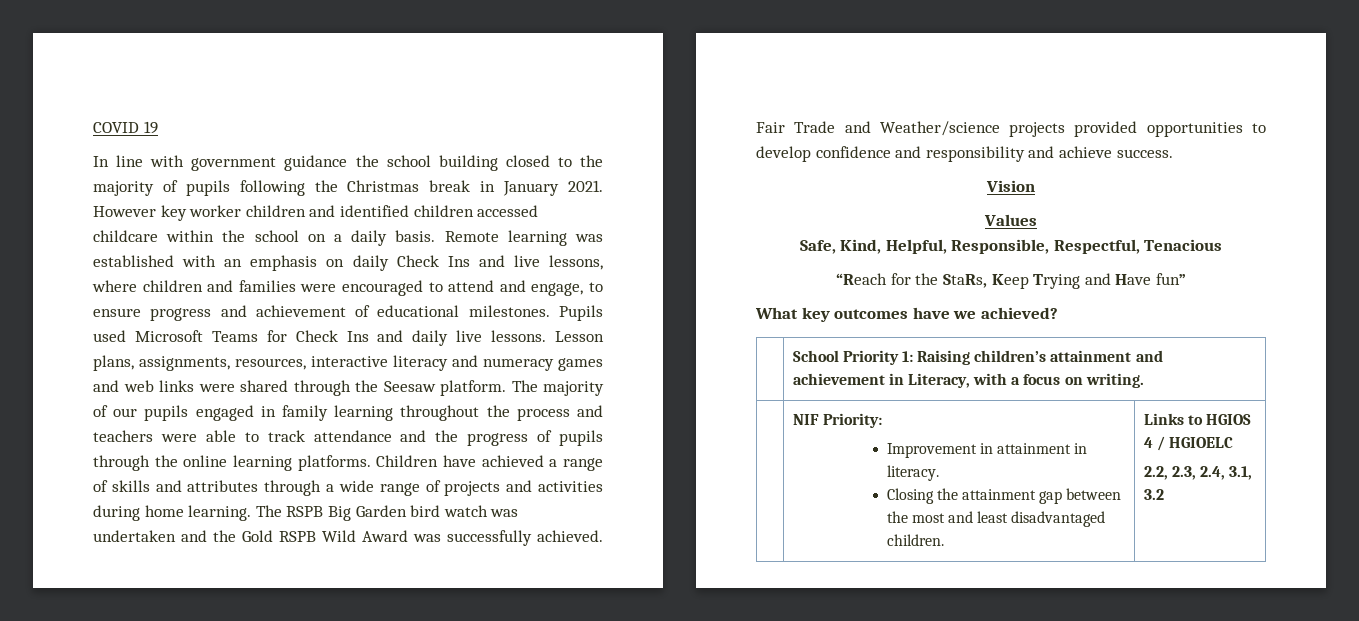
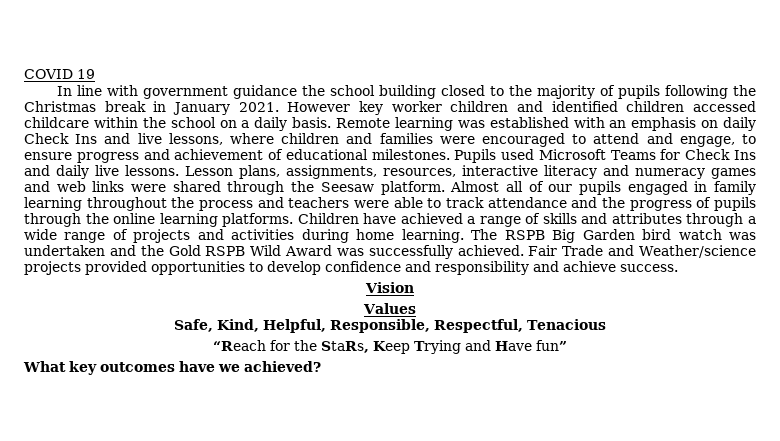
[511,380,604,396] The majority -> [450,181,523,192] Almost all
[792,350,1163,365] [792,373,1144,388] [792,413,882,428] [886,443,1088,458] [886,465,939,481] [886,488,1122,504] [886,511,1106,527] [886,534,944,546] [1143,413,1251,425] [1143,436,1233,451] [1143,466,1253,480] [1143,489,1164,500] // | School Priority 1: Raising children’s attainment and achievement in Literacy, with a focus on writing. // | NIF Priority: // Improvement in attainment in literacy. // Closing the attainment gap between the most and least disadvantaged children. | Links to HGIOS 4 / HGIOELC // 2.2, 2.3, 2.4, 3.1, 3.2 -> (321, 366) none

